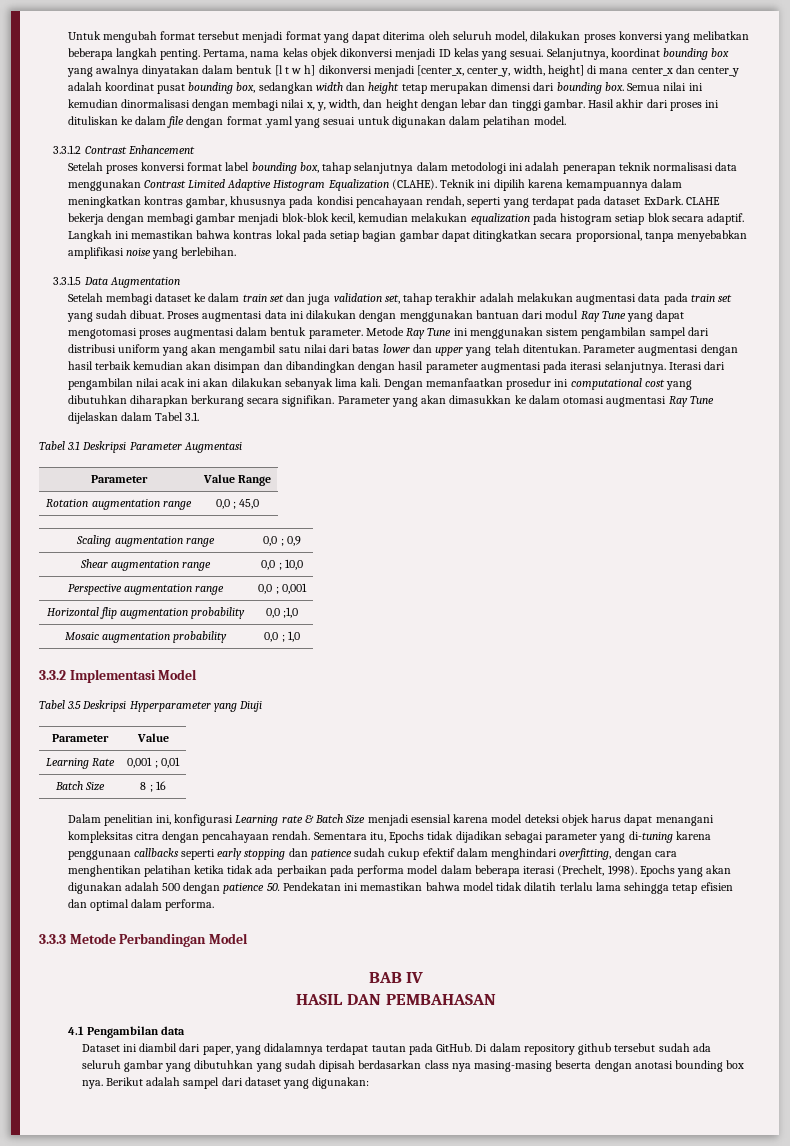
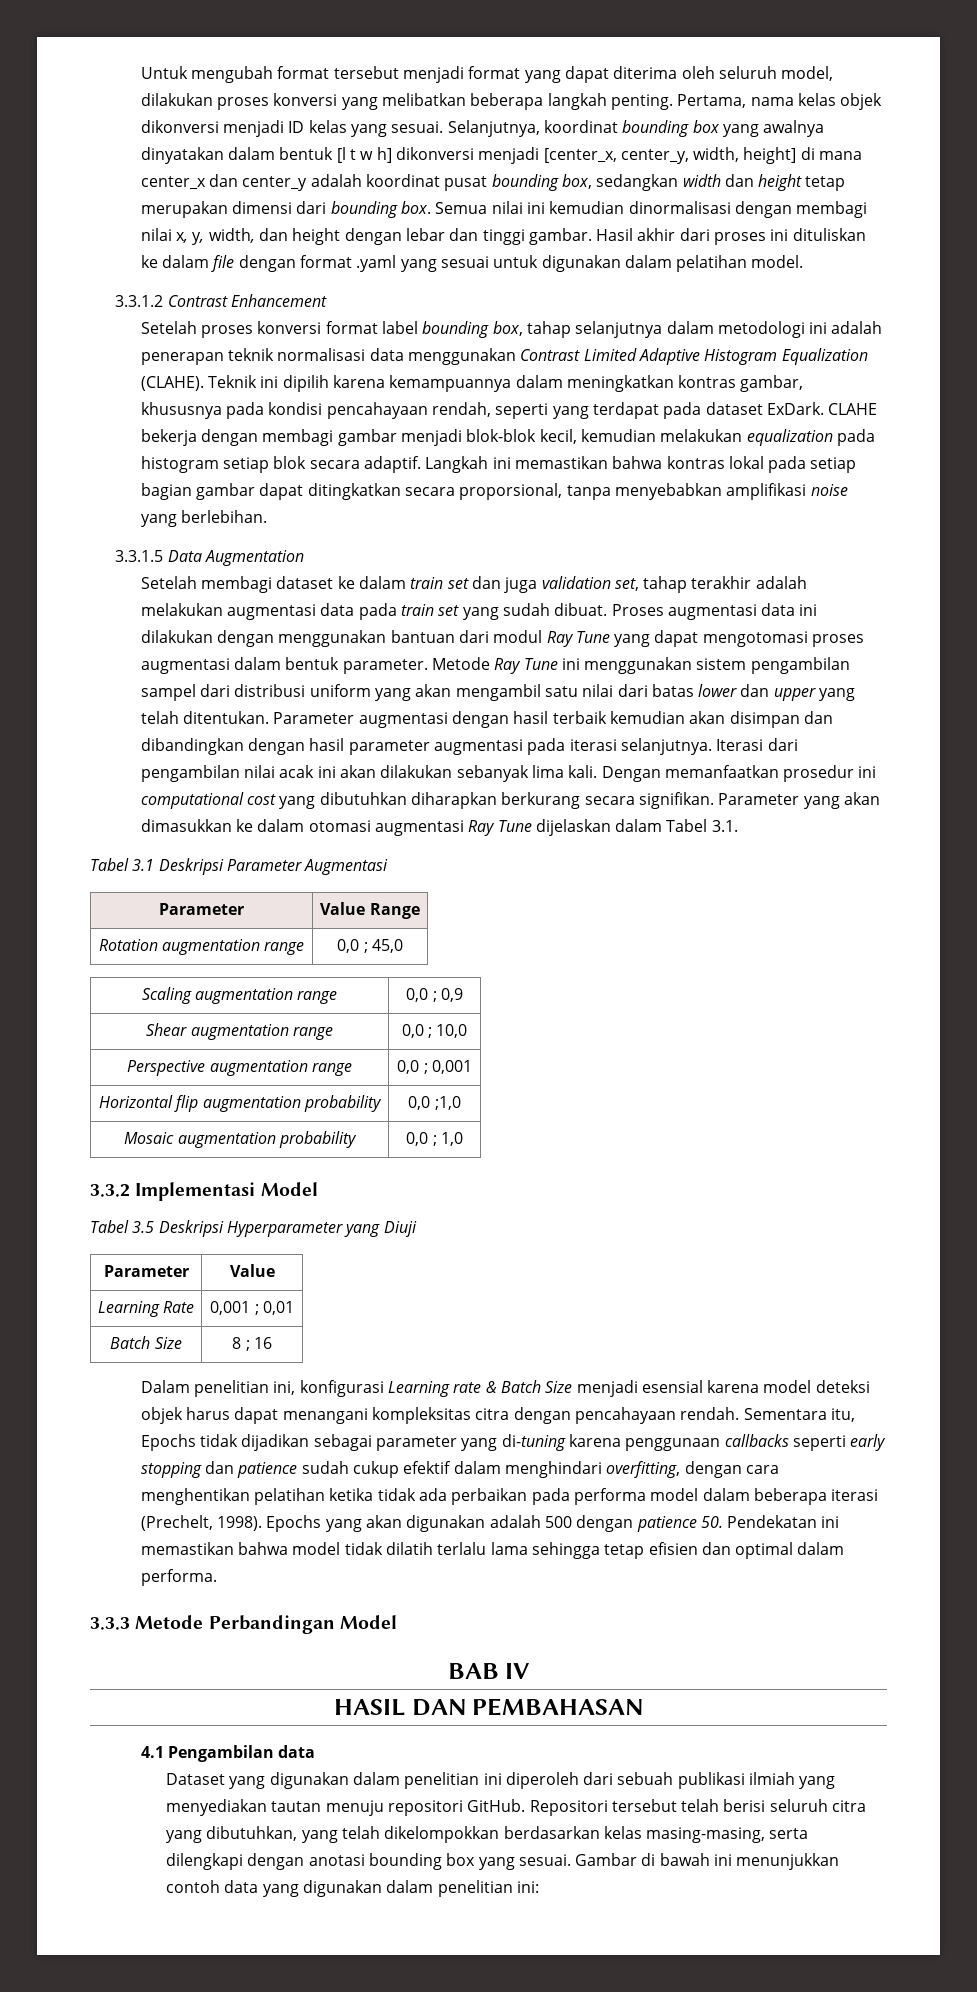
[123,1043,711,1055] [81,1060,745,1072] [81,1077,370,1089] ini diambil dari paper, yang didalamnya terdapat tautan pada GitHub. Di dalam repository github tersebut sudah ada seluruh gambar yang dibutuhkan yang sudah dipisah berdasarkan class nya masing-masing beserta dengan anotasi bounding box nya. Berikut adalah sampel dari dataset yang digunakan: -> [229,1772,836,1789] [165,1799,867,1816] [165,1826,809,1843] [165,1853,840,1870] [165,1880,539,1897] yang digunakan dalam penelitian ini diperoleh dari sebuah publikasi ilmiah yang menyediakan tautan menuju repositori GitHub. Repositori tersebut telah berisi seluruh citra yang dibutuhkan, yang telah dikelompokkan berdasarkan kelas masing-masing, serta dilengkapi dengan anotasi bounding box yang sesuai. Gambar di bawah ini menunjukkan contoh data yang digunakan dalam penelitian ini:

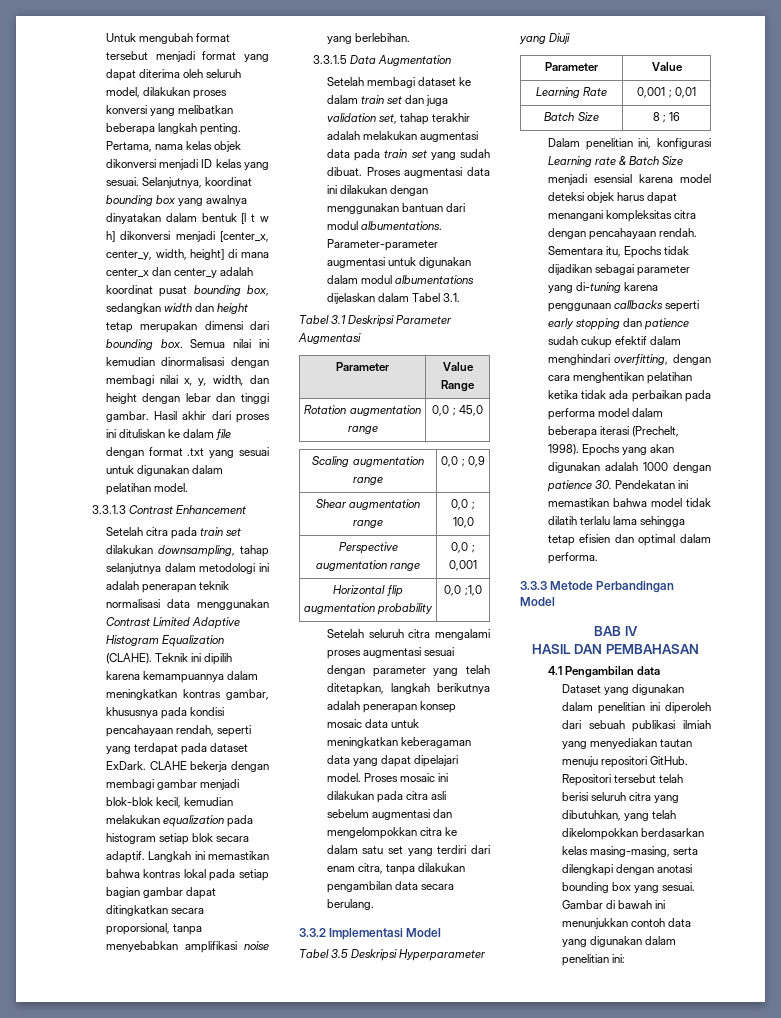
[356,255,397,272] .yaml -> [187,448,205,456] .txt
[115,295,164,307] 3.3.1.2 -> [91,505,126,514] 3.3.1.3
[200,321,523,338] proses konversi format label bounding box, -> [145,527,242,539] [105,545,235,557] citra pada train set dilakukan downsampling,
[546,630,865,647] [140,657,850,674] [140,684,856,701] [140,711,833,728] [140,738,798,755] [140,765,877,782] [140,792,880,809] [140,819,532,836] Ray Tune yang dapat mengotomasi proses augmentasi dalam bentuk parameter. Metode Ray Tune ini menggunakan sistem pengambilan sampel dari distribusi uniform yang akan mengambil satu nilai dari batas lower dan upper yang telah ditentukan. Parameter augmentasi dengan hasil terbaik kemudian akan disimpan dan dibandingkan dengan hasil parameter augmentasi pada iterasi selanjutnya. Iterasi dari pengambilan nilai acak ini akan dilakukan sebanyak lima kali. Dengan memanfaatkan prosedur ini computational cost yang dibutuhkan diharapkan berkurang secara signifikan. Parameter yang akan dimasukkan ke dalam otomasi augmentasi Ray Tune -> [360,221,442,230] [326,239,438,251] [326,257,472,268] [326,275,475,284] albumentations. Parameter-parameter augmentasi untuk digunakan dalam modul albumentations
[124,1131,357,1148] [406,1132,463,1146] // Mosaic augmentation probability | 0,0 ; 1,0 -> [326,629,490,640] [326,647,455,659] [326,665,490,677] [326,683,490,695] [326,701,457,713] [326,719,420,728] [326,737,471,748] [326,755,459,767] [326,773,449,782] [326,791,447,803] [326,809,453,820] [326,827,458,839] [326,845,490,856] [326,863,466,875] [326,881,455,893] [326,899,374,910] // Setelah seluruh citra mengalami proses augmentasi sesuai dengan parameter yang telah ditetapkan, langkah berikutnya adalah penerapan konsep mosaic data untuk meningkatkan keberagaman data yang dapat dipelajari model. Proses mosaic ini dilakukan pada citra asli sebelum augmentasi dan mengelompokkan citra ke dalam satu set yang terdiri dari enam citra, tanpa dilakukan pengambilan data secara berulang.
[544,1516,572,1528] 500 -> [642,462,668,471] 1000
[700,1516,723,1528] 50. -> [594,480,612,489] 30.

